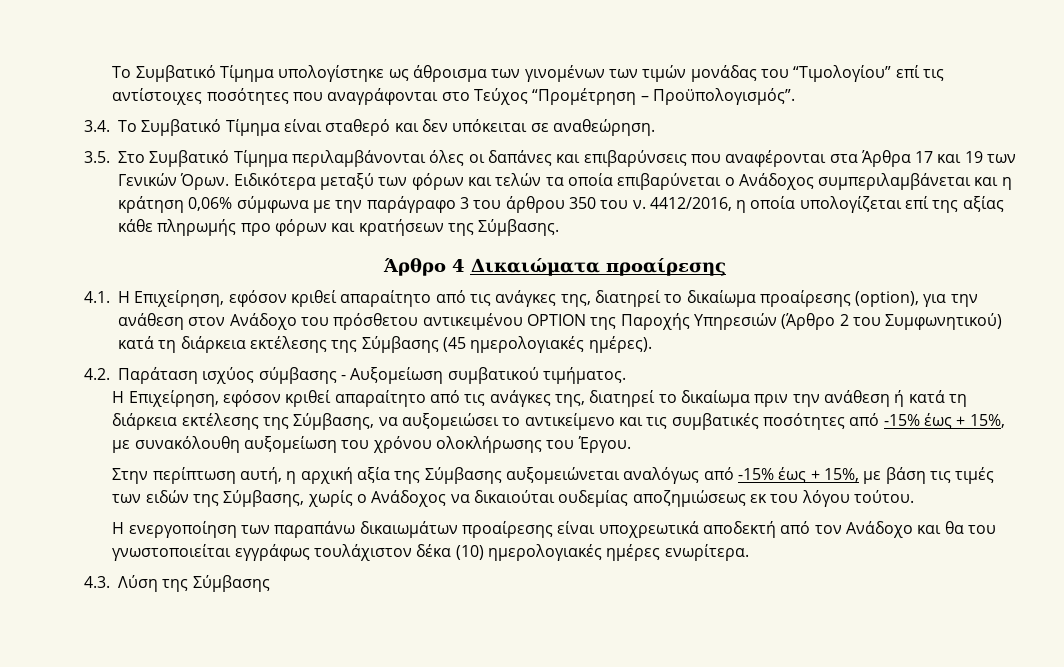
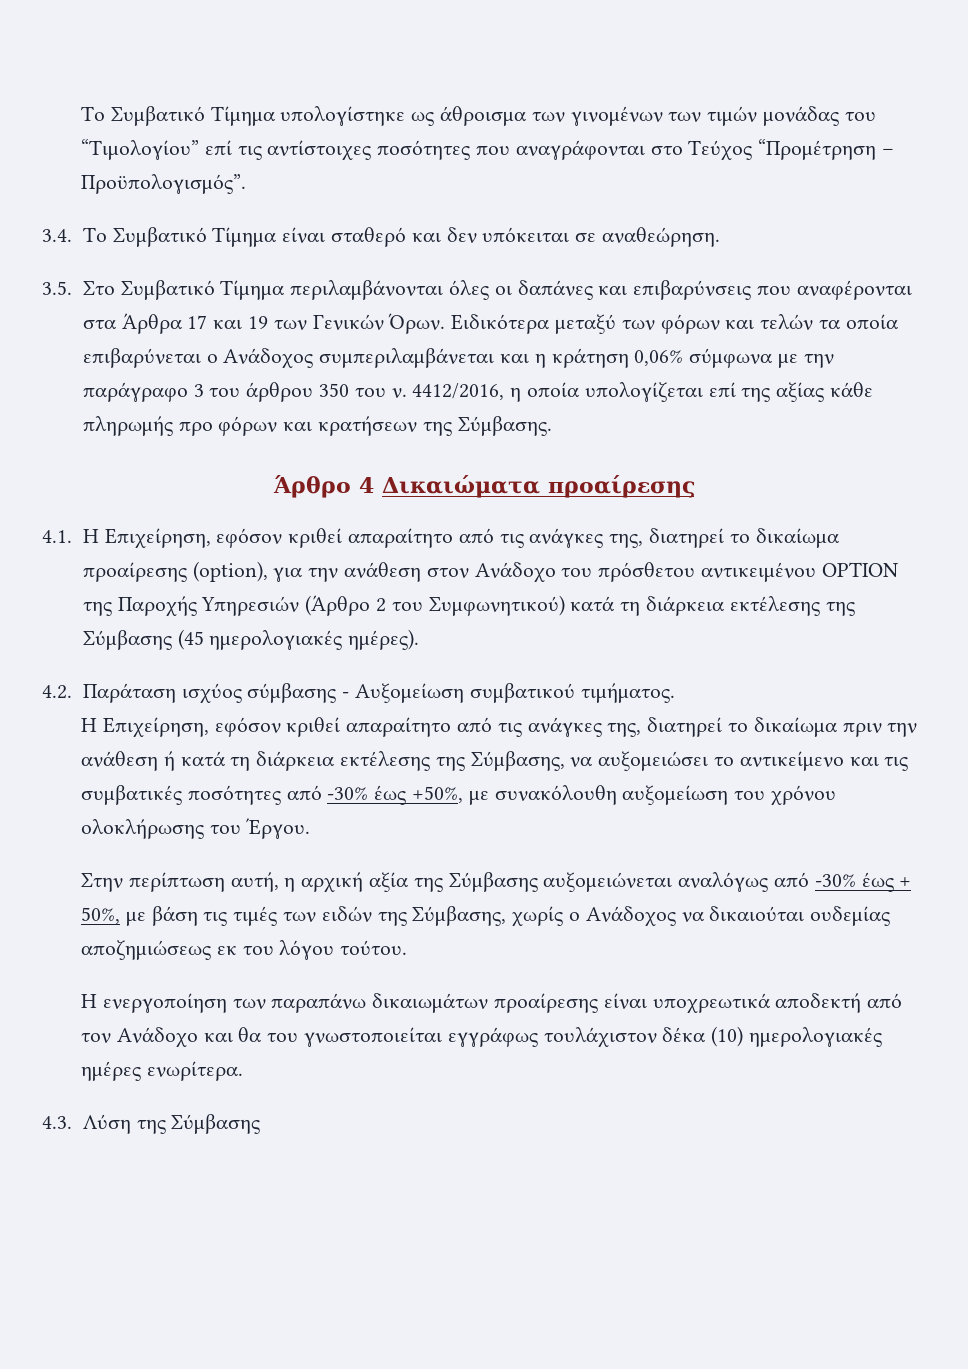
[883,413,1005,429] -15% έως + 15%, -> [327,785,463,805] -30% έως +50%,
[737,467,859,483] -15% έως + 15%, -> [814,872,912,892] [80,907,120,924] -30% έως + 50%,

